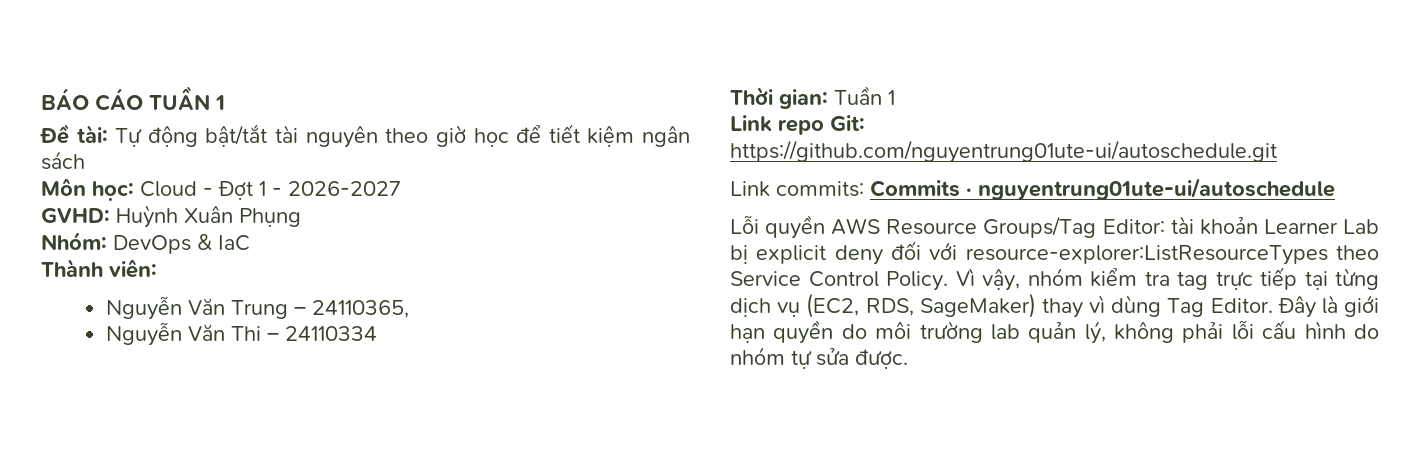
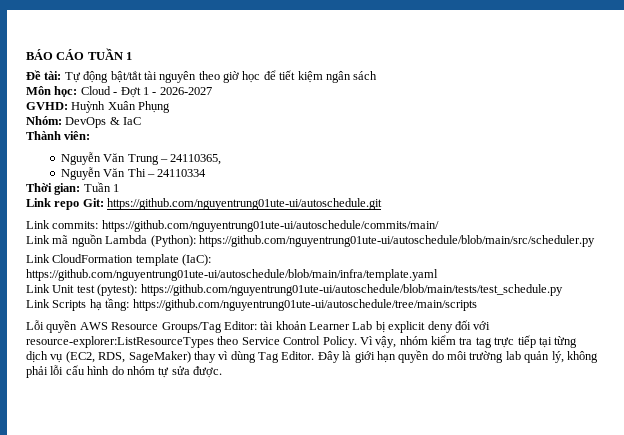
[870,178,1335,200] Commits · nguyentrung01ute-ui/autoschedule -> [101,220,439,232] [26,234,595,247] [26,254,212,266] [26,269,438,281] [26,284,563,296] [26,298,477,311] https://github.com/nguyentrung01ute-ui/autoschedule/commits/main/ // Link mã nguồn Lambda (Python): https://github.com/nguyentrung01ute-ui/autoschedule/blob/main/src/scheduler.py // Link CloudFormation template (IaC): https://github.com/nguyentrung01ute-ui/autoschedule/blob/main/infra/template.yaml // Link Unit test (pytest): https://github.com/nguyentrung01ute-ui/autoschedule/blob/main/tests/test_schedule.py // Link Scripts hạ tầng: https://github.com/nguyentrung01ute-ui/autoschedule/tree/main/scripts

